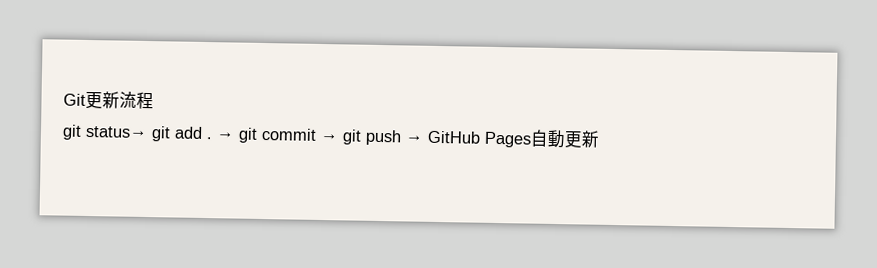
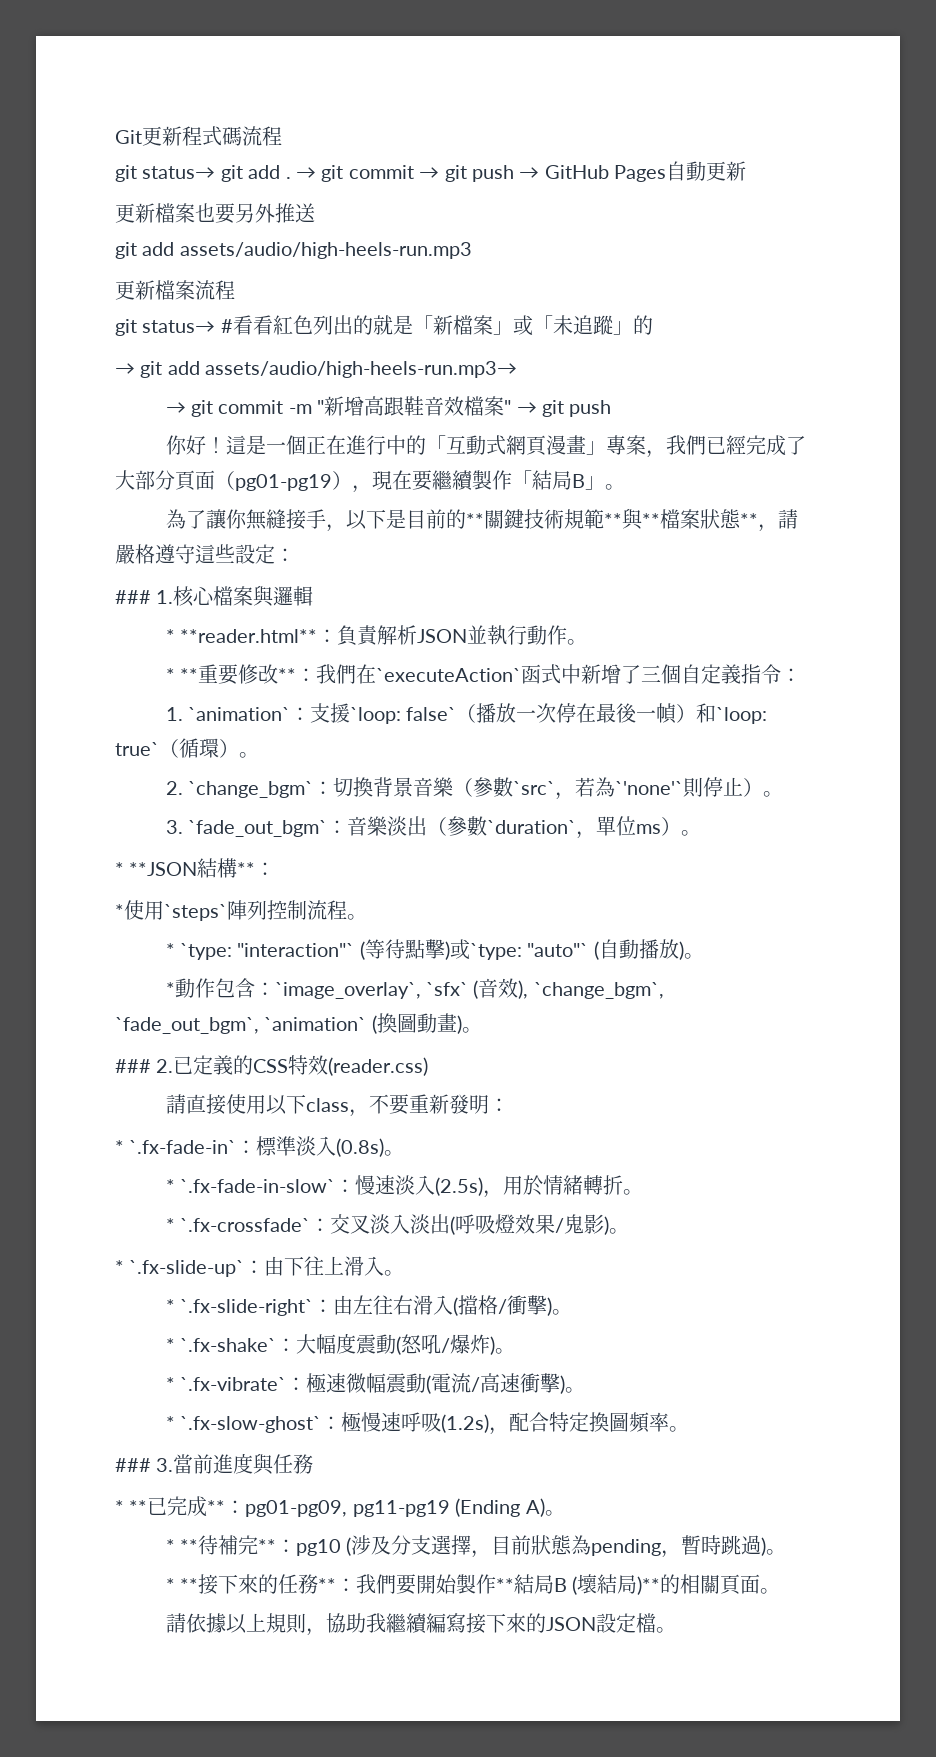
(120, 100) none -> [182,126,242,146] 程式碼
(600, 139) none -> [115,203,315,224] [115,242,472,259] [115,280,235,300] [115,315,653,336] [115,361,518,378] [165,396,612,417] [165,435,806,458] [115,470,625,493] [165,508,798,532] [115,544,295,564] [115,585,314,607] [165,625,588,646] [165,664,802,685] [165,703,768,724] [115,738,259,758] [165,777,784,800] [165,816,702,839] [115,858,276,878] [115,900,367,921] [165,939,704,960] [165,978,664,999] [115,1013,482,1034] [115,1055,429,1076] [165,1094,509,1117] [115,1136,405,1157] [165,1175,644,1198] [165,1214,630,1235] [115,1256,405,1277] [165,1295,573,1316] [165,1333,516,1355] [165,1373,586,1394] [165,1412,690,1435] [115,1453,314,1475] [115,1496,565,1517] [165,1535,787,1558] [165,1574,781,1595] [165,1613,676,1636] // 更新檔案也要另外推送 // git add assets/audio/high-heels-run.mp3 // 更新檔案流程 // git status→ #看看紅色列出的就是「新檔案」或「未追蹤」的 // → git add assets/audio/high-heels-run.mp3→ // → git commit -m "新增高跟鞋音效檔案" → git push // 你好！這是一個正在進行中的「互動式網頁漫畫」專案，我們已經完成了大部分頁面（pg01-pg19），現在要繼續製作「結局B」。 // 為了讓你無縫接手，以下是目前的**關鍵技術規範**與**檔案狀態**，請嚴格遵守這些設定： // ### 1.核心檔案與邏輯 // * **reader.html**：負責解析JSON並執行動作。 // * **重要修改**：我們在`executeAction`函式中新增了三個自定義指令： // 1. `animation`：支援`loop: false`（播放一次停在最後一幀）和`loop: true`（循環）。 // 2. `change_bgm`：切換背景音樂（參數`src`，若為`'none'`則停止）。 // 3. `fade_out_bgm`：音樂淡出（參數`duration`，單位ms）。 // * **JSON結構**： // *使用`steps`陣列控制流程。 // * `type: "interaction"` (等待點擊)或`type: "auto"` (自動播放)。 // *動作包含：`image_overlay`, `sfx` (音效), `change_bgm`, `fade_out_bgm`, `animation` (換圖動畫)。 // ### 2.已定義的CSS特效(reader.css) // 請直接使用以下class，不要重新發明： // * `.fx-fade-in`：標準淡入(0.8s)。 // * `.fx-fade-in-slow`：慢速淡入(2.5s)，用於情緒轉折。 // * `.fx-crossfade`：交叉淡入淡出(呼吸燈效果/鬼影)。 // * `.fx-slide-up`：由下往上滑入。 // * `.fx-slide-right`：由左往右滑入(擋格/衝擊)。 // * `.fx-shake`：大幅度震動(怒吼/爆炸)。 // * `.fx-vibrate`：極速微幅震動(電流/高速衝擊)。 // * `.fx-slow-ghost`：極慢速呼吸(1.2s)，配合特定換圖頻率。 // ### 3.當前進度與任務 // * **已完成**：pg01-pg09, pg11-pg19 (Ending A)。 // * **待補完**：pg10 (涉及分支選擇，目前狀態為pending，暫時跳過)。 // * **接下來的任務**：我們要開始製作**結局B (壞結局)**的相關頁面。 // 請依據以上規則，協助我繼續編寫接下來的JSON設定檔。

